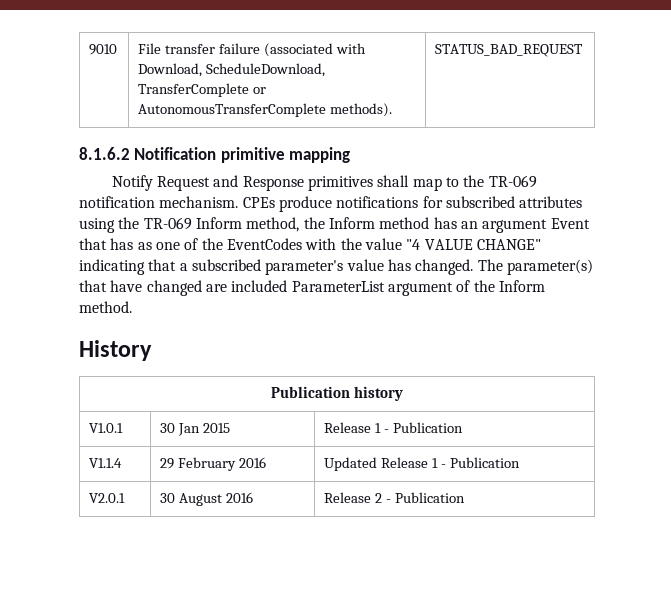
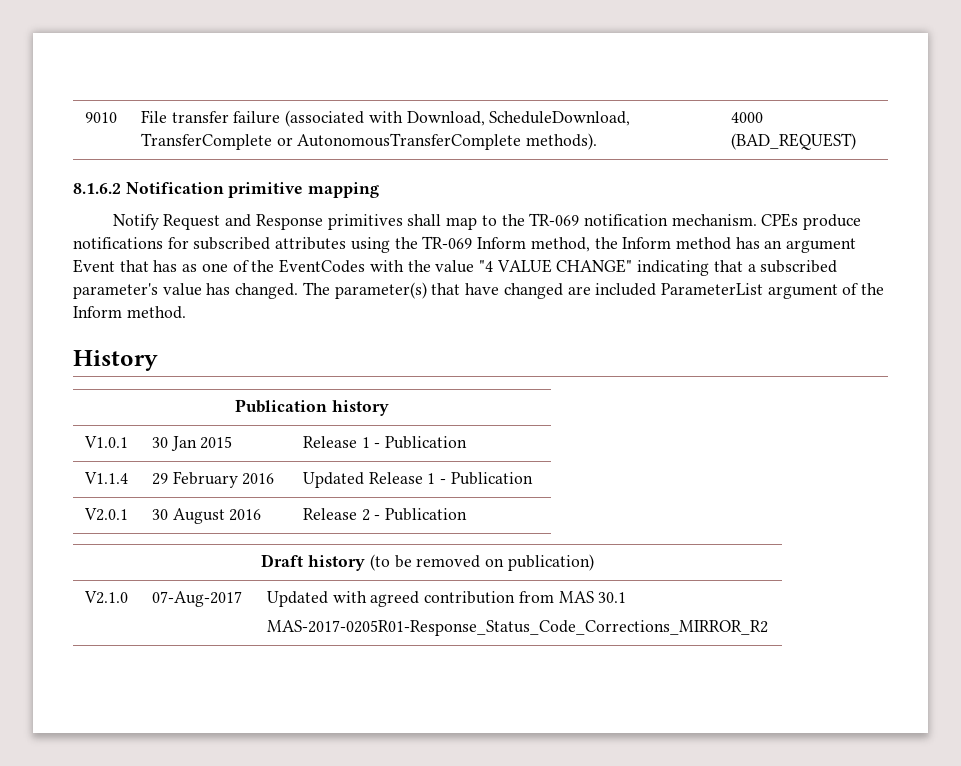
[435,44,584,57] STATUS_BAD_REQUEST -> [730,112,763,123] [730,133,856,150] 4000 (BAD_REQUEST)
(465, 497) none -> [261,554,594,571] [83,591,128,604] [151,591,242,607] [266,591,627,607] [266,620,768,636] // Draft history (to be removed on publication) // V2.1.0 | 07-Aug-2017 | Updated with agreed contribution from MAS 30.1 // MAS-2017-0205R01-Response_Status_Code_Corrections_MIRROR_R2

